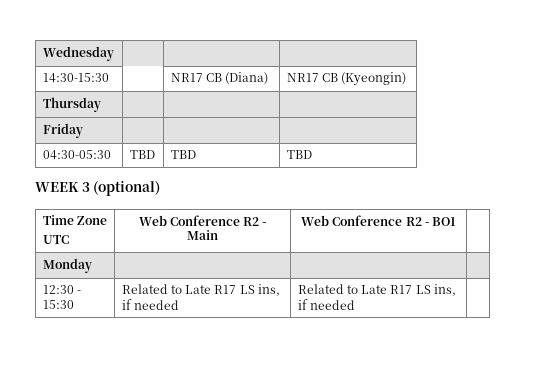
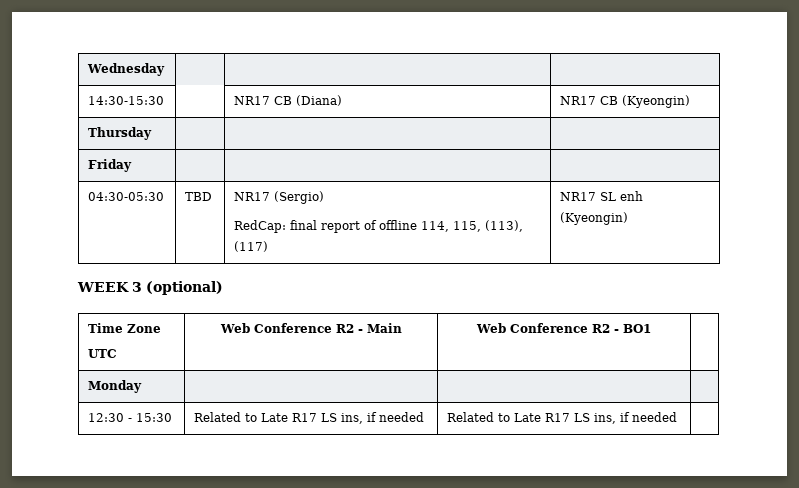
[170,150,196,159] [286,150,312,159] TBD | TBD -> [234,191,325,204] [234,220,524,233] [234,241,269,252] [560,191,644,201] [560,212,629,225] NR17 (Sergio) // RedCap: final report of offline 114, 115, (113), (117) | NR17 SL enh (Kyeongin)

